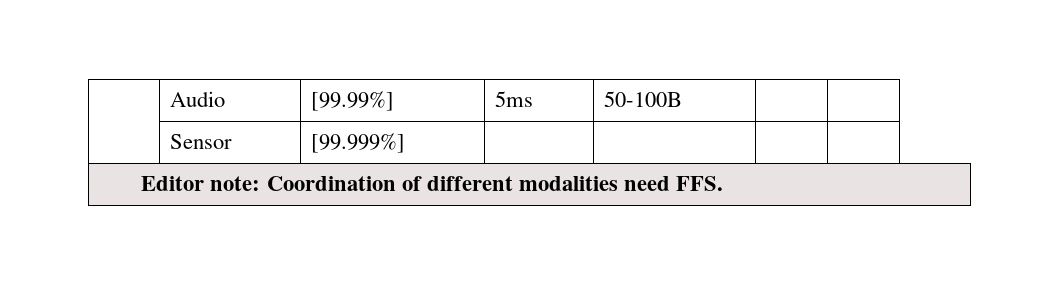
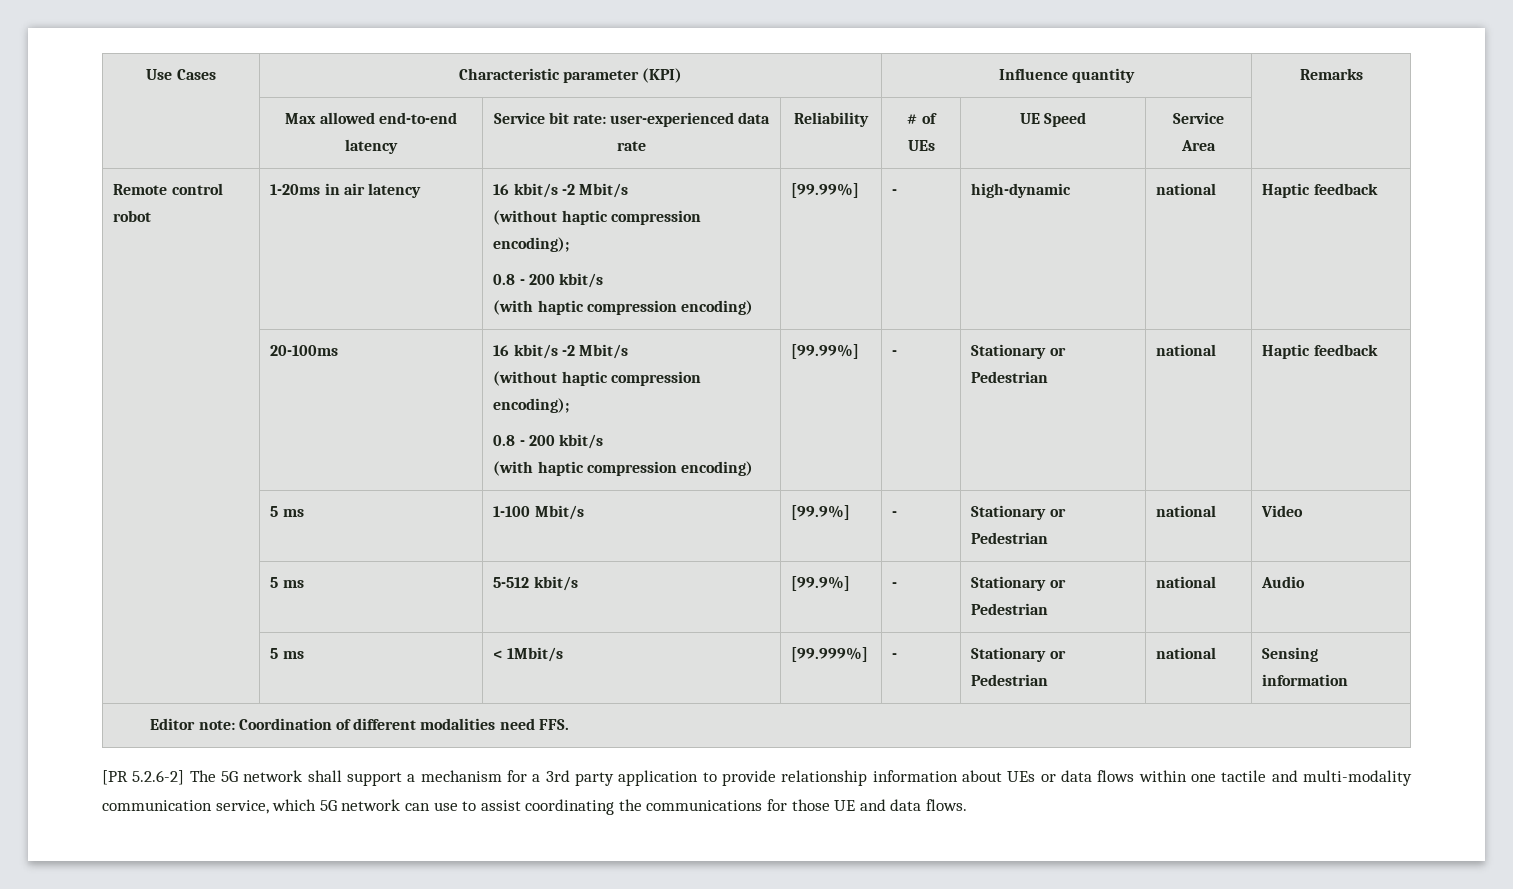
[169,91,225,107] [310,91,394,111] [494,91,533,107] [603,91,682,107] [169,134,232,149] [310,133,405,153] | Audio | [99.99%] | 5ms | 50-100B | | // | Sensor | [99.999%] | | | | -> [146,69,216,80] [458,68,683,83] [998,68,1136,83] [1299,68,1363,80] [285,112,457,124] [345,139,398,154] [493,112,771,127] [617,141,646,151] [794,112,869,127] [907,113,937,124] [907,140,935,151] [1019,112,1087,127] [1173,112,1224,124] [1181,140,1216,151] [113,183,223,195] [113,210,152,222] [270,183,421,198] [493,183,628,198] [493,210,701,225] [493,237,570,252] [493,273,603,288] [493,300,753,315] [791,183,860,198] [892,189,898,195] [971,183,1072,198] [1156,183,1217,195] [1262,183,1378,198] [270,345,339,356] [493,344,628,359] [493,371,701,386] [493,398,570,413] [493,434,603,449] [493,461,753,476] [791,344,860,359] [892,350,898,356] [971,344,1066,359] [971,371,1049,383] [1156,344,1217,356] [1262,344,1378,359] [270,506,304,517] [493,505,584,520] [791,505,851,520] [892,511,898,517] [971,505,1066,520] [971,532,1049,544] [1156,505,1217,517] [1261,505,1304,517] [270,577,304,588] [493,576,578,591] [791,576,851,591] [892,582,898,588] [971,576,1066,591] [971,603,1049,615] [1156,576,1217,588] [1261,576,1306,588] [270,648,304,659] [493,647,563,662] [791,647,869,662] [892,653,898,659] [971,647,1066,662] [971,674,1049,686] [1156,647,1217,659] [1262,647,1319,662] [1262,674,1349,686] Use Cases | Characteristic parameter (KPI) | Influence quantity | Remarks // | Max allowed end-to-end latency | Service bit rate: user-experienced data rate | Reliability | # of UEs | UE Speed | Service Area | // Remote control robot | 1-20ms in air latency | 16 kbit/s -2 Mbit/s // (without haptic compression encoding); // 0.8 - 200 kbit/s // (with haptic compression encoding) | [99.99%] | - | high-dynamic | national | Haptic feedback // | 20-100ms | 16 kbit/s -2 Mbit/s // (without haptic compression encoding); // 0.8 - 200 kbit/s // (with haptic compression encoding) | [99.99%] | - | Stationary or Pedestrian | national | Haptic feedback // | 5 ms | 1-100 Mbit/s | [99.9%] | - | Stationary or Pedestrian | national | Video // | 5 ms | 5-512 kbit/s | [99.9%] | - | Stationary or Pedestrian | national | Audio // | 5 ms | < 1Mbit/s | [99.999%] | - | Stationary or Pedestrian | national | Sensing information
(723, 183) none -> [102,770,1412,786] [102,799,968,815] // [PR 5.2.6-2] The 5G network shall support a mechanism for a 3rd party application to provide relationship information about UEs or data flows within one tactile and multi-modality communication service, which 5G network can use to assist coordinating the communications for those UE and data flows.

